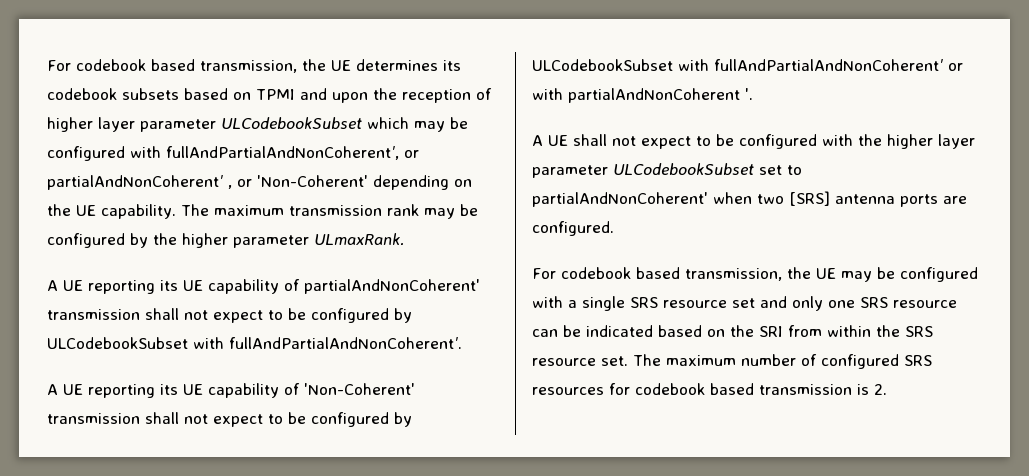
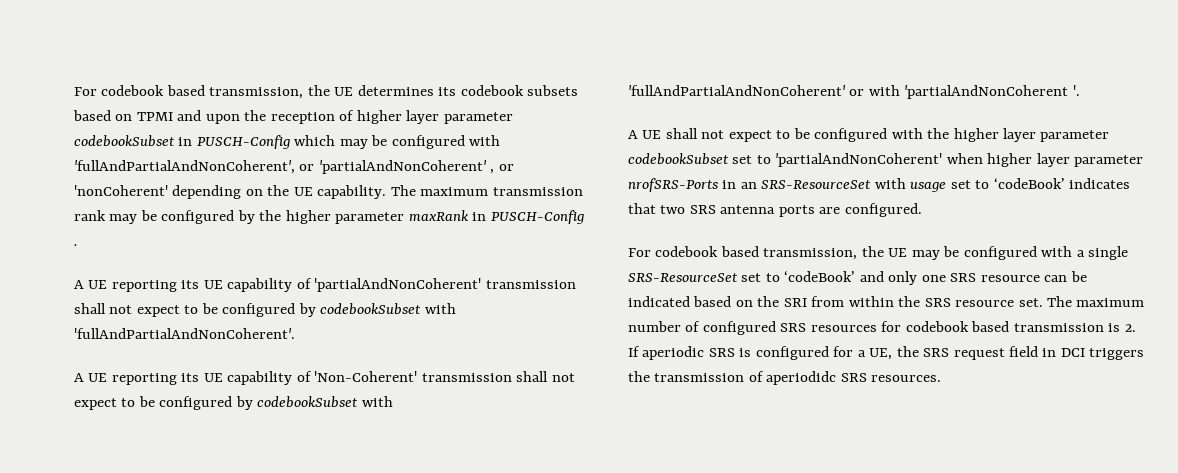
[221,117,362,129] ULCodebookSubset -> [74,135,290,149] codebookSubset in PUSCH-Config
[166,146,419,160] [47,175,223,190] fullAndPartialAndNonCoherent', or partialAndNonCoherent' -> [74,160,487,174] 'fullAndPartialAndNonCoherent', or 'partialAndNonCoherent'
[257,175,368,187] 'Non-Coherent' -> [74,185,168,196] 'nonCoherent'
[314,233,404,246] [47,279,480,294] [47,308,412,323] [47,337,462,349] ULmaxRank. // A UE reporting its UE capability of partialAndNonCoherent' transmission shall not expect to be configured by ULCodebookSubset with fullAndPartialAndNonCoherent'. -> [408,210,584,224] [74,244,78,246] [74,278,576,292] [74,303,456,317] [74,328,295,339] maxRank in PUSCH-Config . // A UE reporting its UE capability of 'partialAndNonCoherent' transmission shall not expect to be configured by codebookSubset with 'fullAndPartialAndNonCoherent'.
[532,59,943,71] ULCodebookSubset with fullAndPartialAndNonCoherent' -> [257,396,393,408] [628,85,846,96] codebookSubset with 'fullAndPartialAndNonCoherent'
[568,88,740,103] partialAndNonCoherent -> [904,85,1069,99] 'partialAndNonCoherent
[613,163,802,175] [532,191,830,207] ULCodebookSubset set to partialAndNonCoherent' when two [SRS] -> [628,153,1144,167] [628,178,1131,192] [628,203,716,214] codebookSubset set to 'partialAndNonCoherent' when higher layer parameter nrofSRS-Ports in an SRS-ResourceSet with usage set to ‘codeBook’ indicates that two SRS
[630,297,755,308] SRS resource set -> [628,271,856,282] SRS-ResourceSet set to ‘codeBook’
(887, 389) none -> [628,346,1145,360] [628,371,942,385] If aperiodic SRS is configured for a UE, the SRS request field in DCI triggers the transmission of aperiodidc SRS resources.

